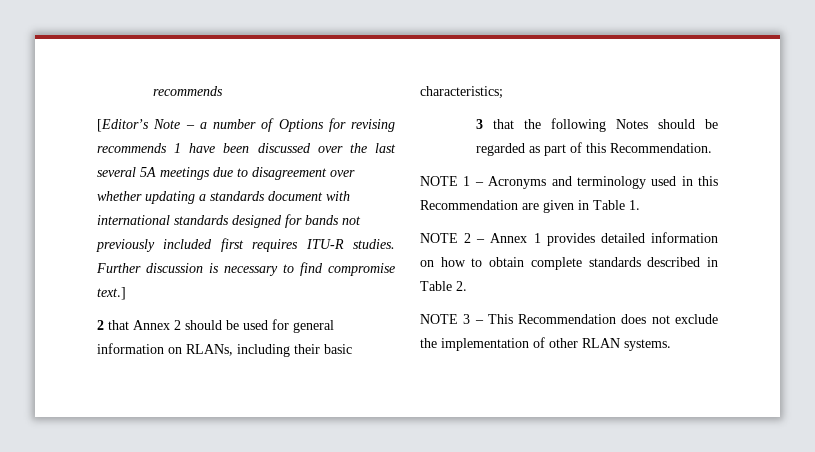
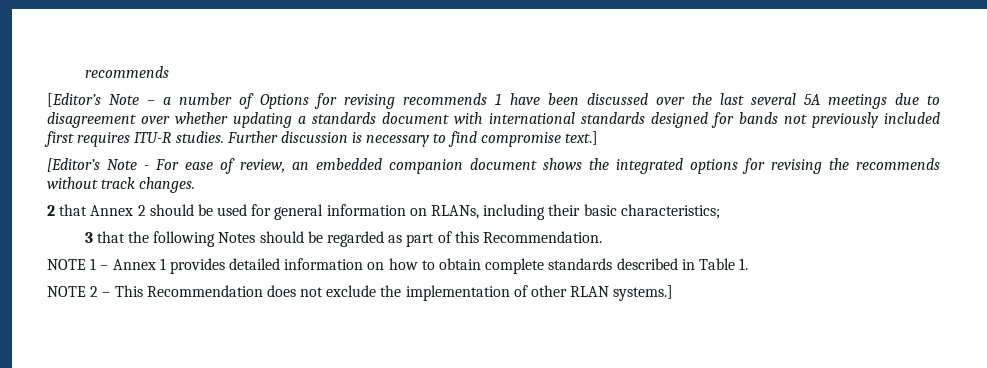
(126, 293) none -> [47,158,940,174] [47,177,196,193] // [Editor’s Note - For ease of review, an embedded companion document shows the integrated options for revising the recommends without track changes.
[488,176,718,189] [420,200,640,213] [420,233,486,243] Acronyms and terminology used in this Recommendation are given in Table 1. // NOTE 2 – -> (109, 267) none
[456,281,467,291] [420,314,471,324] 2. // NOTE 3 -> [739,258,749,270] [47,286,99,297] 1. // NOTE 2
[624,339,671,351] systems. -> [613,285,674,301] systems.]

